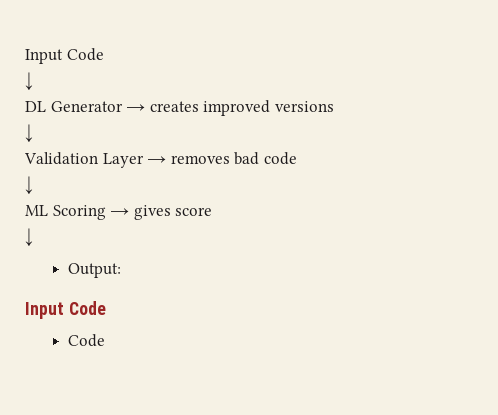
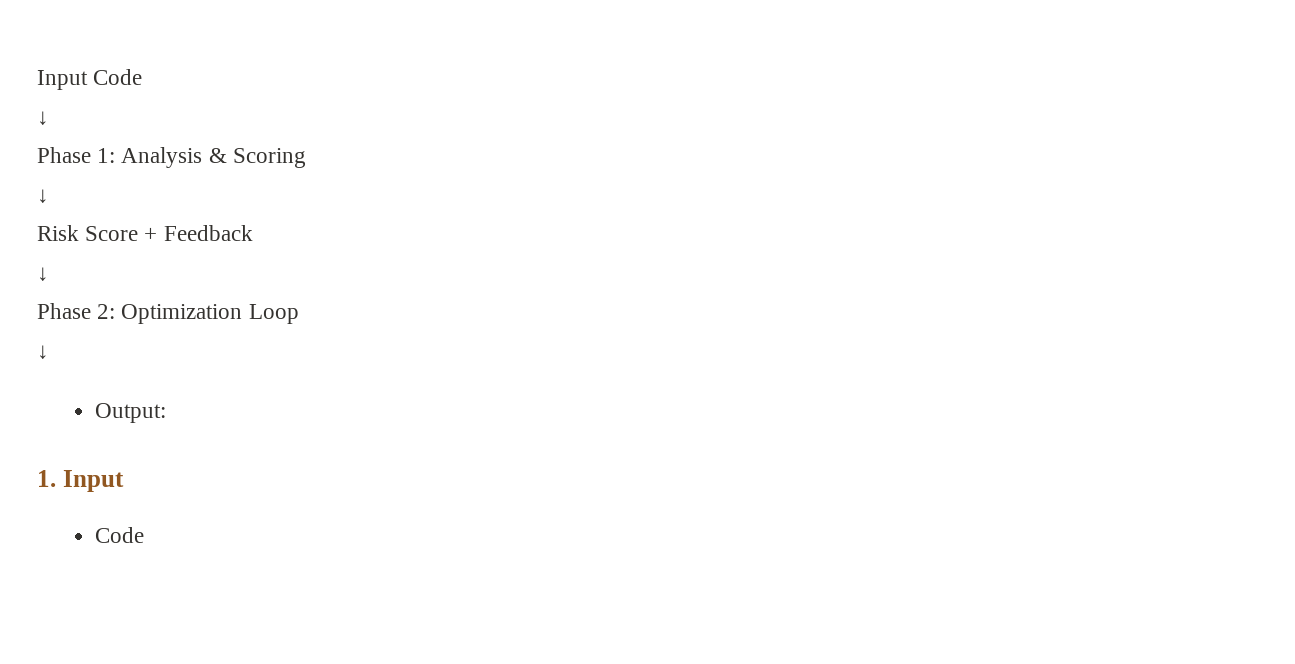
[25,100,334,116] [25,124,33,142] [24,152,297,168] [25,176,33,194] [25,205,213,220] DL Generator → creates improved versions // ↓ // Validation Layer → removes bad code // ↓ // ML Scoring → gives score -> [37,147,306,168] [37,189,49,203] [37,225,253,241] [37,267,49,281] [37,303,299,324] Phase 1: Analysis & Scoring // ↓ // Risk Score + Feedback // ↓ // Phase 2: Optimization Loop
[25,301,106,319] Input Code -> [37,470,124,492] 1. Input

